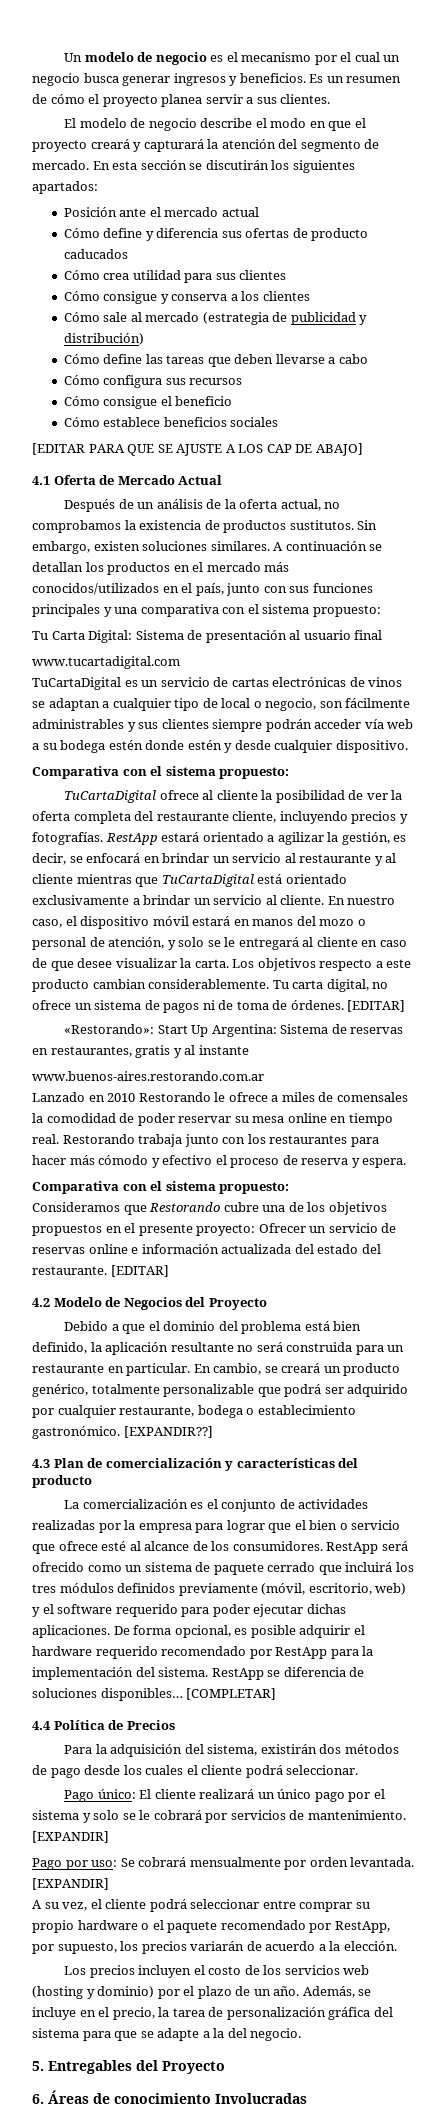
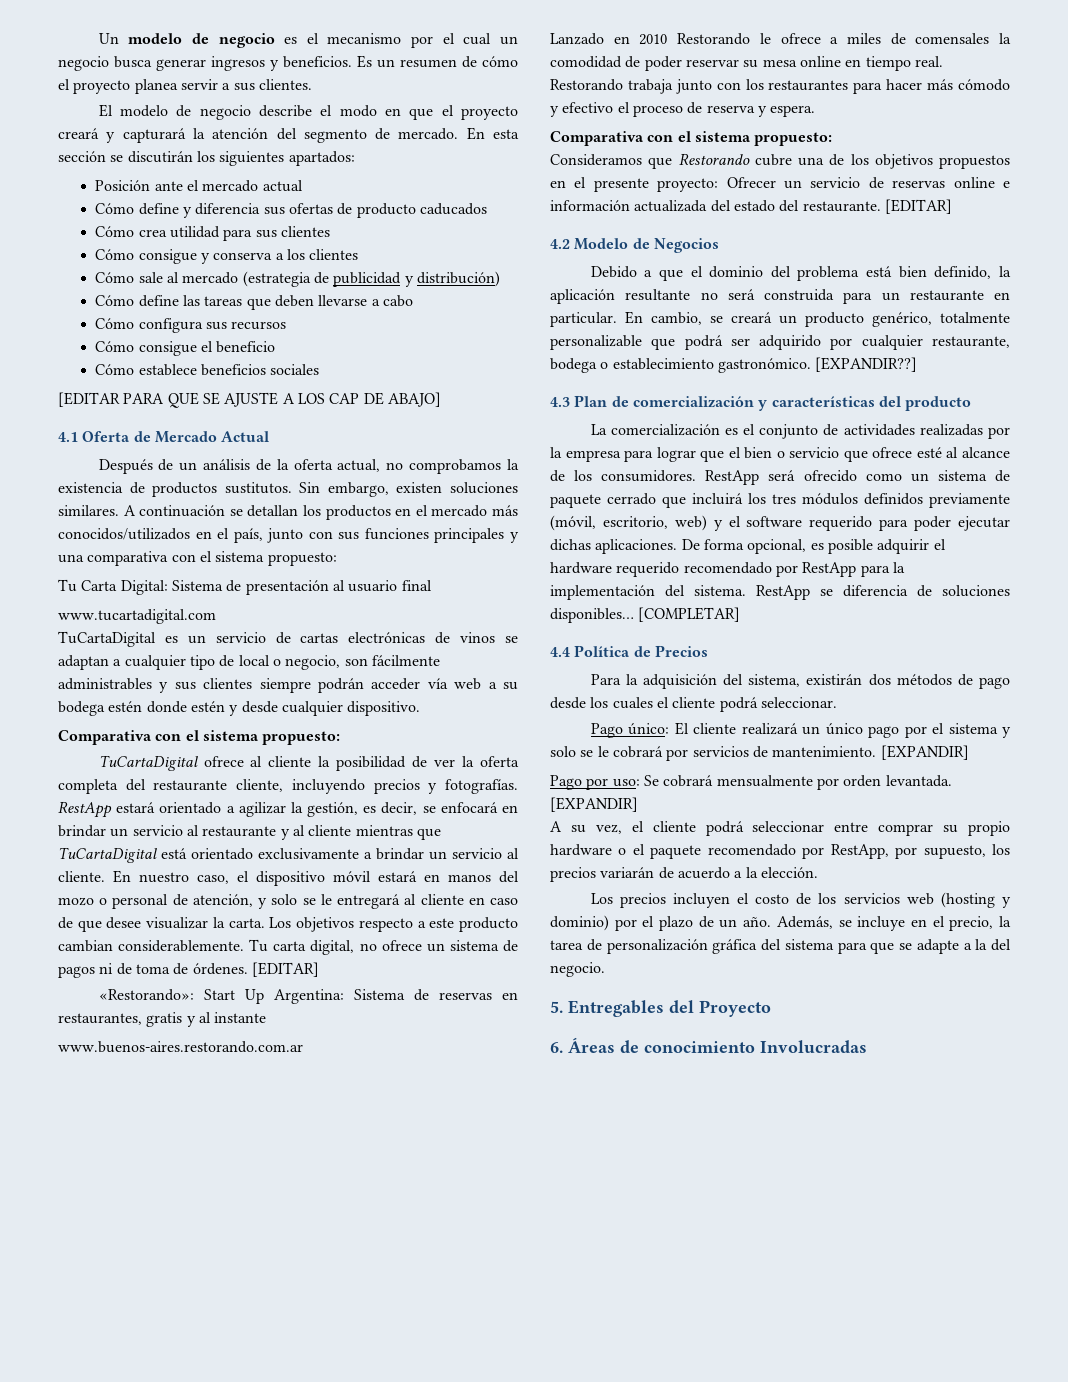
[185,1297,267,1310] del Proyecto -> (719, 245) none

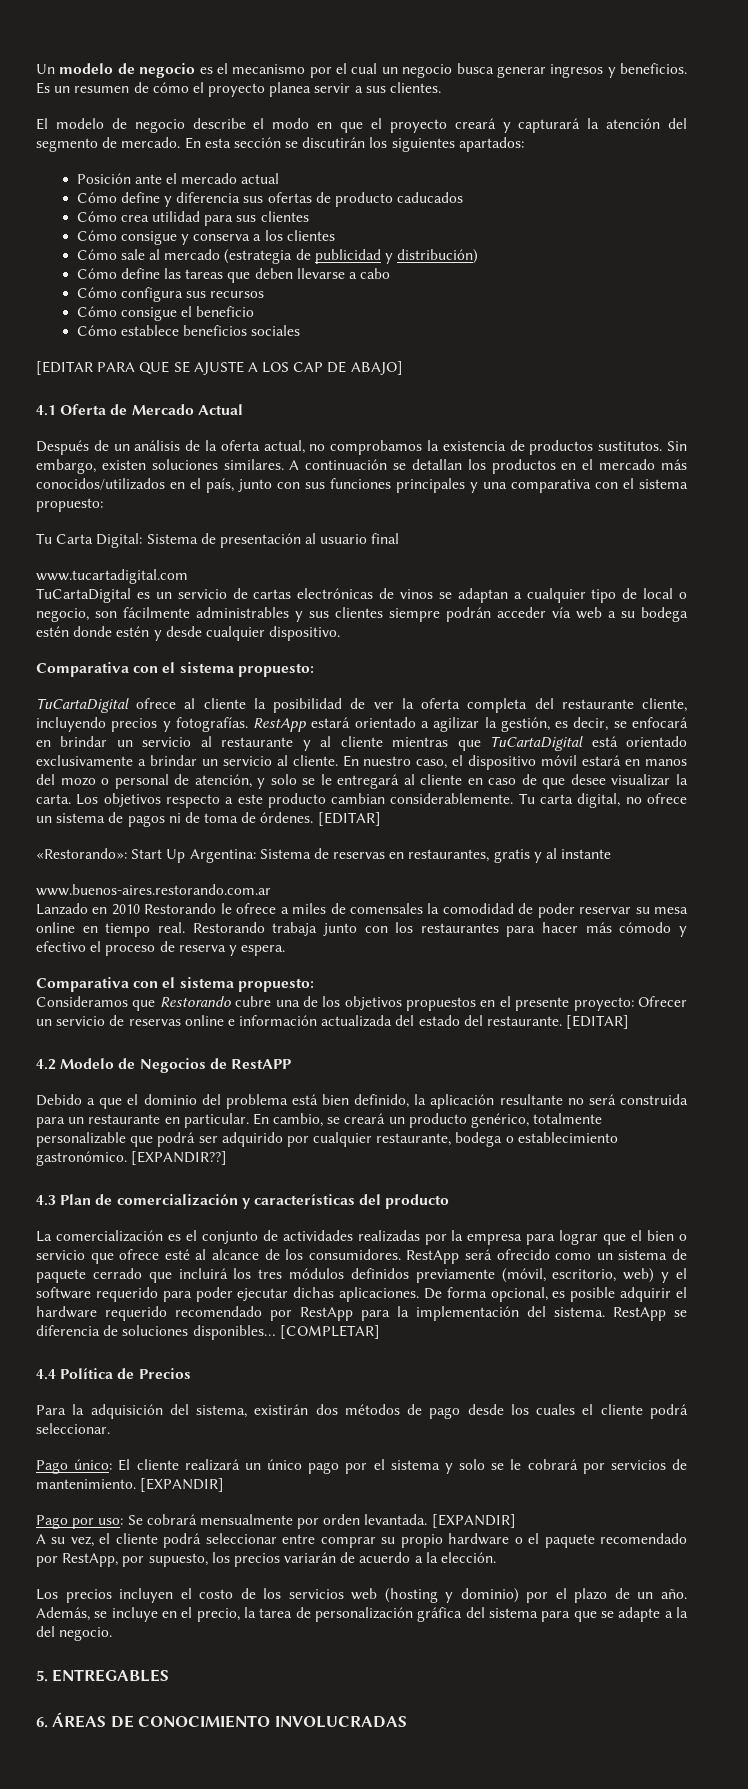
(719, 245) none -> [209,1058,291,1069] de RestAPP
[568,1000,771,1017] [550,1037,867,1053] Entregables del Proyecto // 6. Áreas de conocimiento Involucradas -> [52,1669,170,1682] [36,1712,407,1728] ENTREGABLES // 6. ÁREAS DE CONOCIMIENTO INVOLUCRADAS

